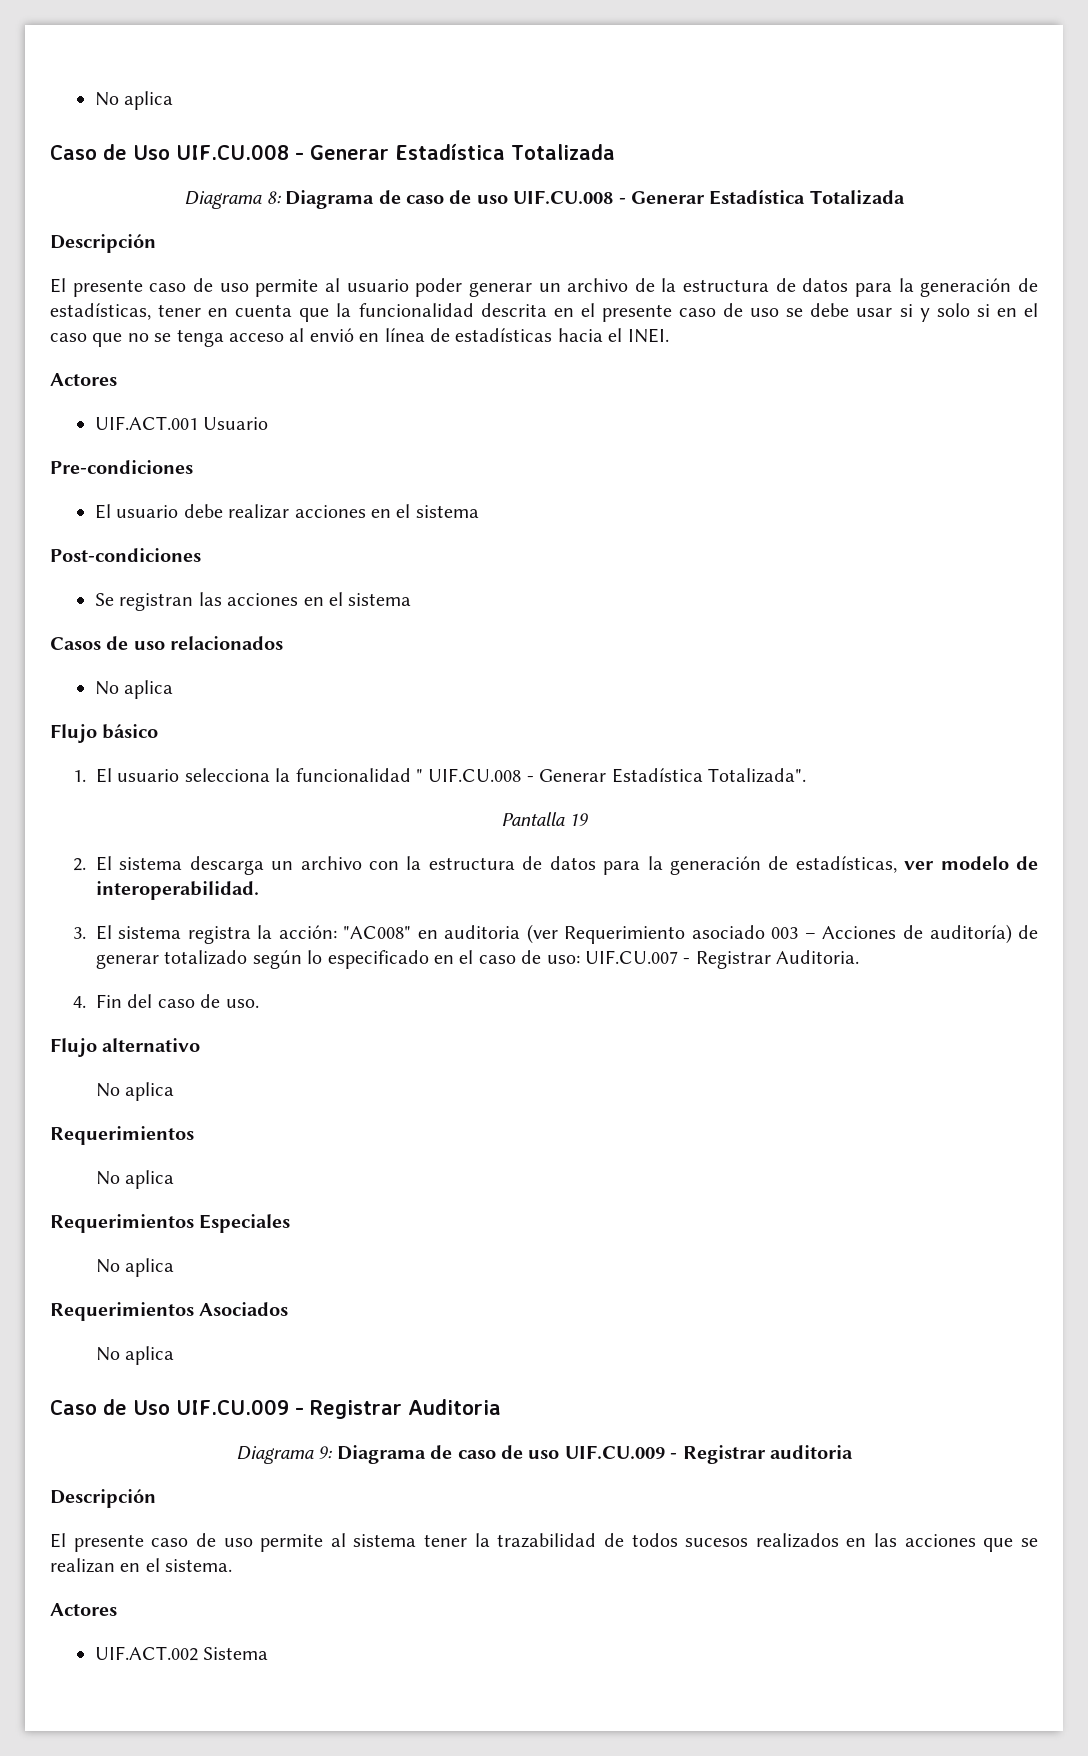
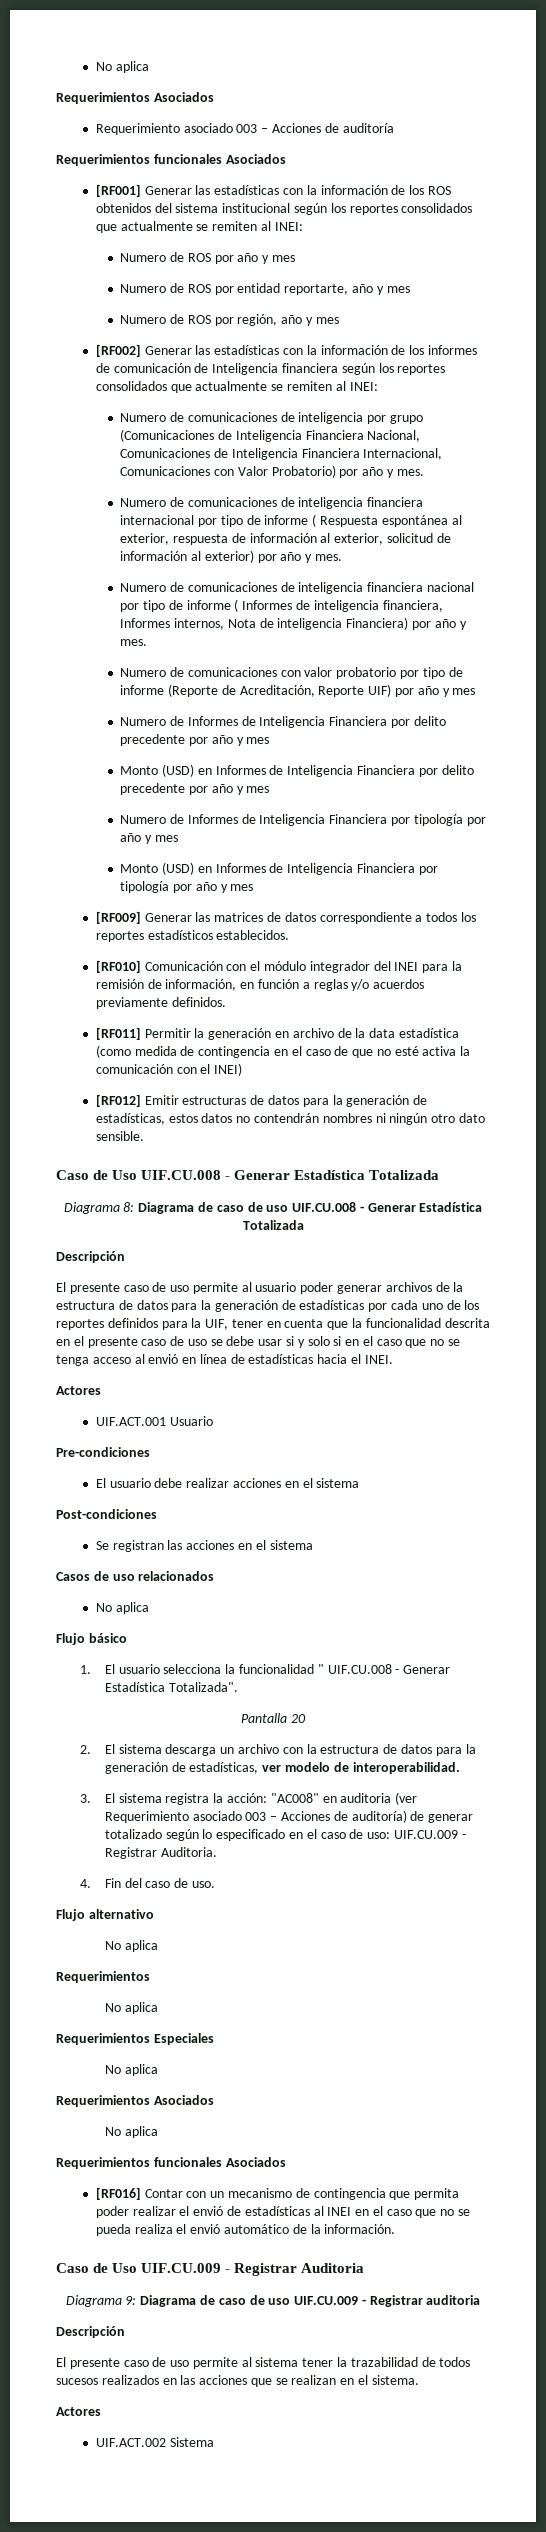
[94,91,174,110] No aplica -> [95,61,149,73] [56,92,214,104] [95,123,394,135] [56,154,286,166] [95,184,451,197] [95,203,473,215] [95,221,303,233] [120,252,295,264] [120,283,410,295] [120,314,339,326] [95,344,477,357] [95,363,446,375] [95,381,378,393] [120,412,423,424] [120,429,421,442] [120,448,443,460] [120,465,424,478] [120,497,424,509] [120,514,462,527] [120,533,451,545] [120,550,342,563] [120,582,474,594] [120,599,443,612] [120,617,467,630] [120,639,148,646] [120,667,463,679] [120,684,476,697] [120,716,446,728] [120,734,270,746] [120,764,474,777] [120,783,270,795] [120,814,486,826] [120,833,178,844] [120,862,438,875] [120,881,254,893] [95,911,476,924] [95,930,290,942] [95,960,462,973] [95,979,425,991] [95,997,226,1009] [95,1027,459,1040] [95,1045,471,1058] [95,1063,243,1076] [95,1094,428,1107] [95,1113,485,1125] [95,1131,144,1141] No aplica // Requerimientos Asociados // Requerimiento asociado 003 – Acciones de auditoría // Requerimientos funcionales Asociados // [RF001] Generar las estadísticas con la información de los ROS obtenidos del sistema institucional según los reportes consolidados que actualmente se remiten al INEI: // Numero de ROS por año y mes // Numero de ROS por entidad reportarte, año y mes // Numero de ROS por región, año y mes // [RF002] Generar las estadísticas con la información de los informes de comunicación de Inteligencia financiera según los reportes consolidados que actualmente se remiten al INEI: // Numero de comunicaciones de inteligencia por grupo (Comunicaciones de Inteligencia Financiera Nacional, Comunicaciones de Inteligencia Financiera Internacional, Comunicaciones con Valor Probatorio) por año y mes. // Numero de comunicaciones de inteligencia financiera internacional por tipo de informe ( Respuesta espontánea al exterior, respuesta de información al exterior, solicitud de información al exterior) por año y mes. // Numero de comunicaciones de inteligencia financiera nacional por tipo de informe ( Informes de inteligencia financiera, Informes internos, Nota de inteligencia Financiera) por año y mes. // Numero de comunicaciones con valor probatorio por tipo de informe (Reporte de Acreditación, Reporte UIF) por año y mes // Numero de Informes de Inteligencia Financiera por delito precedente por año y mes // Monto (USD) en Informes de Inteligencia Financiera por delito precedente por año y mes // Numero de Informes de Inteligencia Financiera por tipología por año y mes // Monto (USD) en Informes de Inteligencia Financiera por tipología por año y mes // [RF009] Generar las matrices de datos correspondiente a todos los reportes estadísticos establecidos. // [RF010] Comunicación con el módulo integrador del INEI para la remisión de información, en función a reglas y/o acuerdos previamente definidos. // [RF011] Permitir la generación en archivo de la data estadística (como medida de contingencia en el caso de que no esté activa la comunicación con el INEI) // [RF012] Emitir estructuras de datos para la generación de estadísticas, estos datos no contendrán nombres ni ningún otro dato sensible.
[538,278,629,292] un archivo -> [385,1282,432,1292] archivos
[50,303,151,320] estadísticas, -> [299,1300,480,1312] [56,1318,229,1330] estadísticas por cada uno de los reportes definidos para la UIF,
[569,813,589,826] 19 -> [290,1714,306,1723] 20
[584,950,678,964] UIF.CU.007 -> [393,1830,458,1839] UIF.CU.009
(175, 1355) none -> [56,2157,286,2169] [95,2187,460,2200] [95,2206,470,2218] [95,2224,396,2236] // Requerimientos funcionales Asociados // [RF016] Contar con un mecanismo de contingencia que permita poder realizar el envió de estadísticas al INEI en el caso que no se pueda realiza el envió automático de la información.

